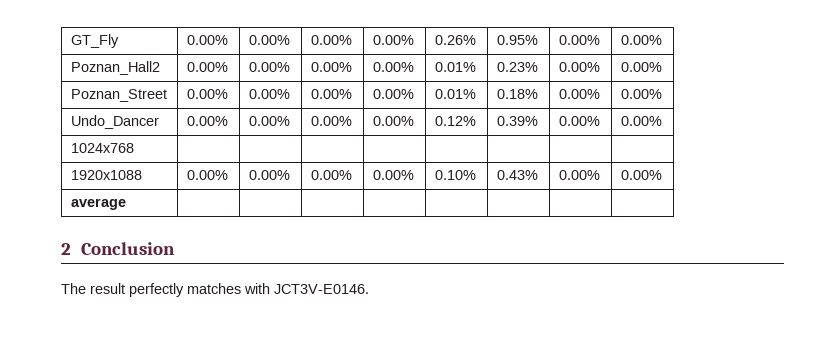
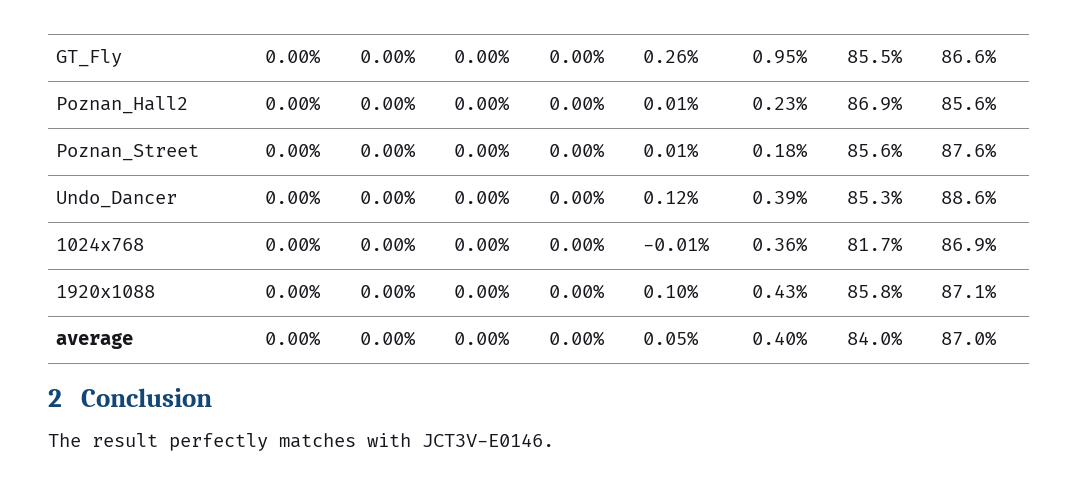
[558,35,600,45] [620,35,662,45] 0.00% | 0.00% -> [847,49,904,64] [941,49,998,64] 85.5% | 86.6%
[558,62,600,72] [620,62,662,72] 0.00% | 0.00% -> [847,96,904,111] [941,96,998,111] 86.9% | 85.6%
[558,89,600,99] [620,89,662,99] 0.00% | 0.00% -> [847,143,904,158] [941,143,998,158] 85.6% | 87.6%
[558,116,600,126] [620,116,662,126] [70,143,134,153] | 0.00% | 0.00% // 1024x768 | | | | | | | | -> [847,190,904,205] [941,190,998,205] [56,237,145,251] [265,237,322,252] [360,237,417,252] [454,237,511,252] [549,237,606,252] [643,237,711,252] [752,237,809,252] [847,237,904,252] [941,237,998,252] | 85.3% | 88.6% // 1024x768 | 0.00% | 0.00% | 0.00% | 0.00% | -0.01% | 0.36% | 81.7% | 86.9%
[558,170,600,180] [620,170,662,180] [70,198,126,210] | 0.00% | 0.00% // average | | | | | | | | -> [847,284,904,299] [941,284,998,299] [56,332,134,349] [265,331,322,346] [360,331,417,346] [454,331,511,346] [549,331,606,346] [643,331,700,346] [752,331,809,346] [847,331,904,346] [941,331,998,346] | 85.8% | 87.1% // average | 0.00% | 0.00% | 0.00% | 0.00% | 0.05% | 0.40% | 84.0% | 87.0%

